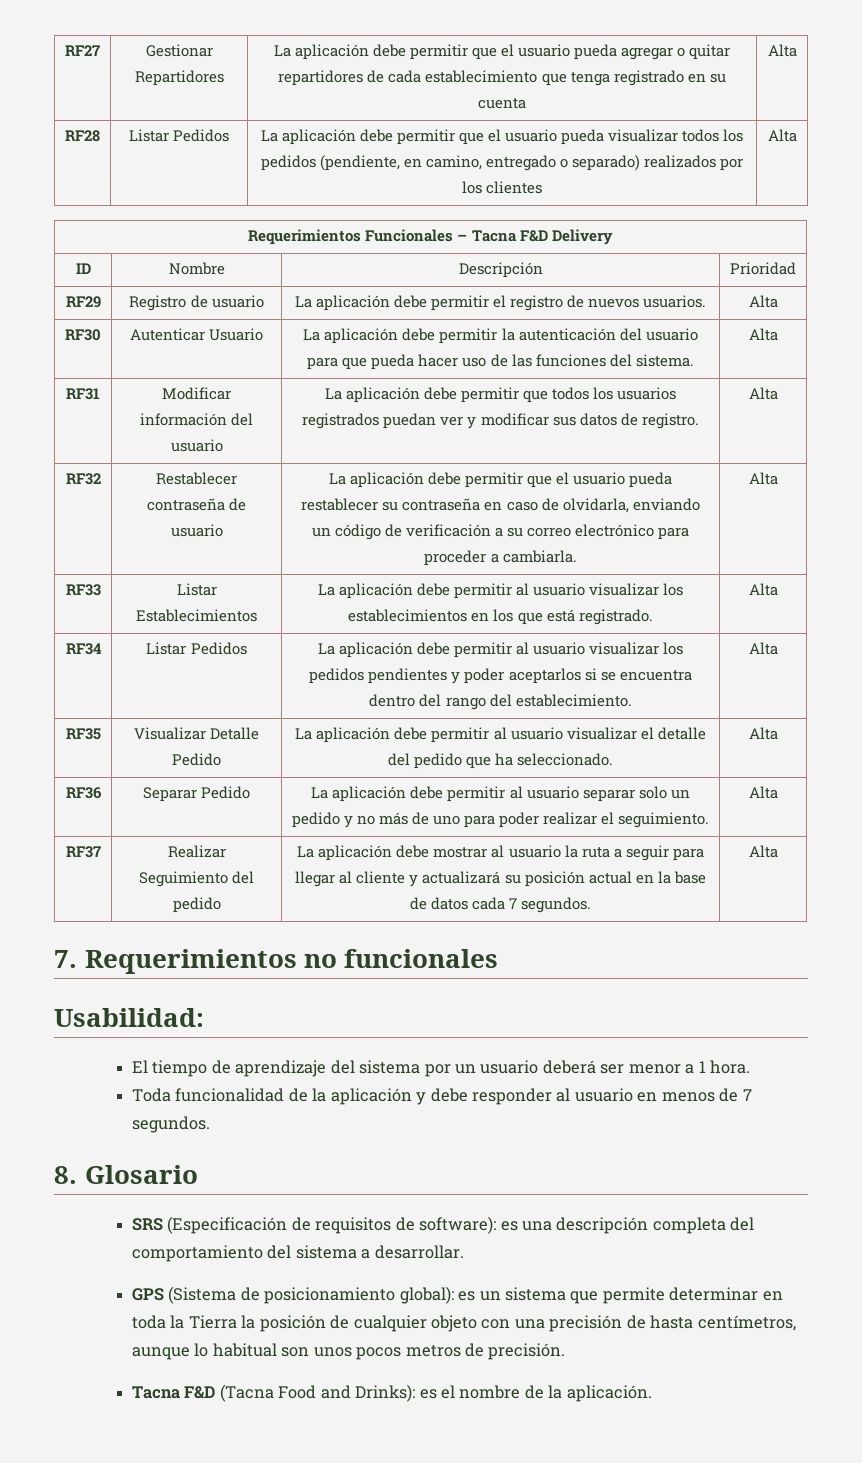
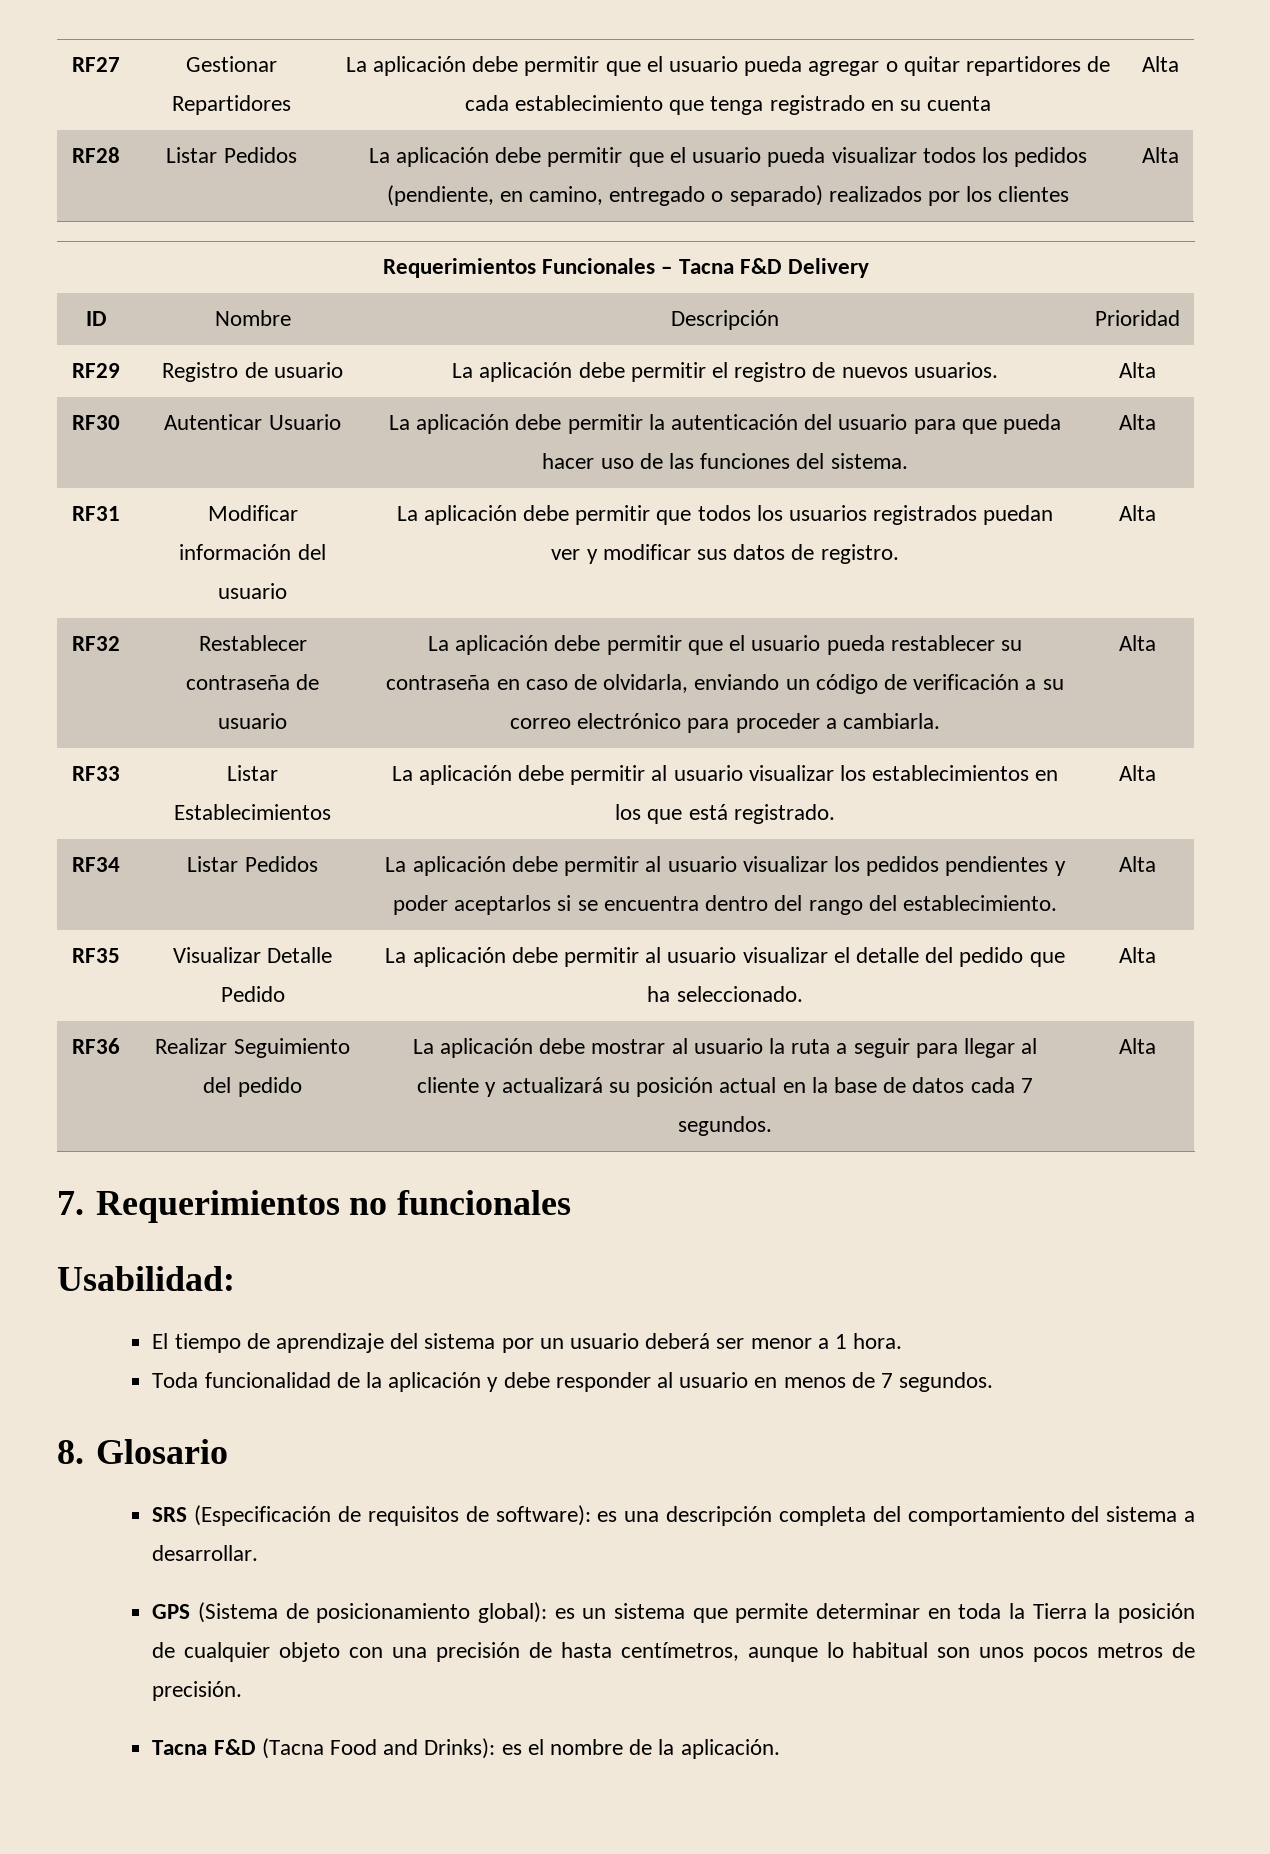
[142,786,251,802] [311,786,690,802] [291,812,710,828] [748,786,778,799] [65,846,101,858] | Separar Pedido | La aplicación debe permitir al usuario separar solo un pedido y no más de uno para poder realizar el seguimiento. | Alta // RF37 -> (120, 1046) none

